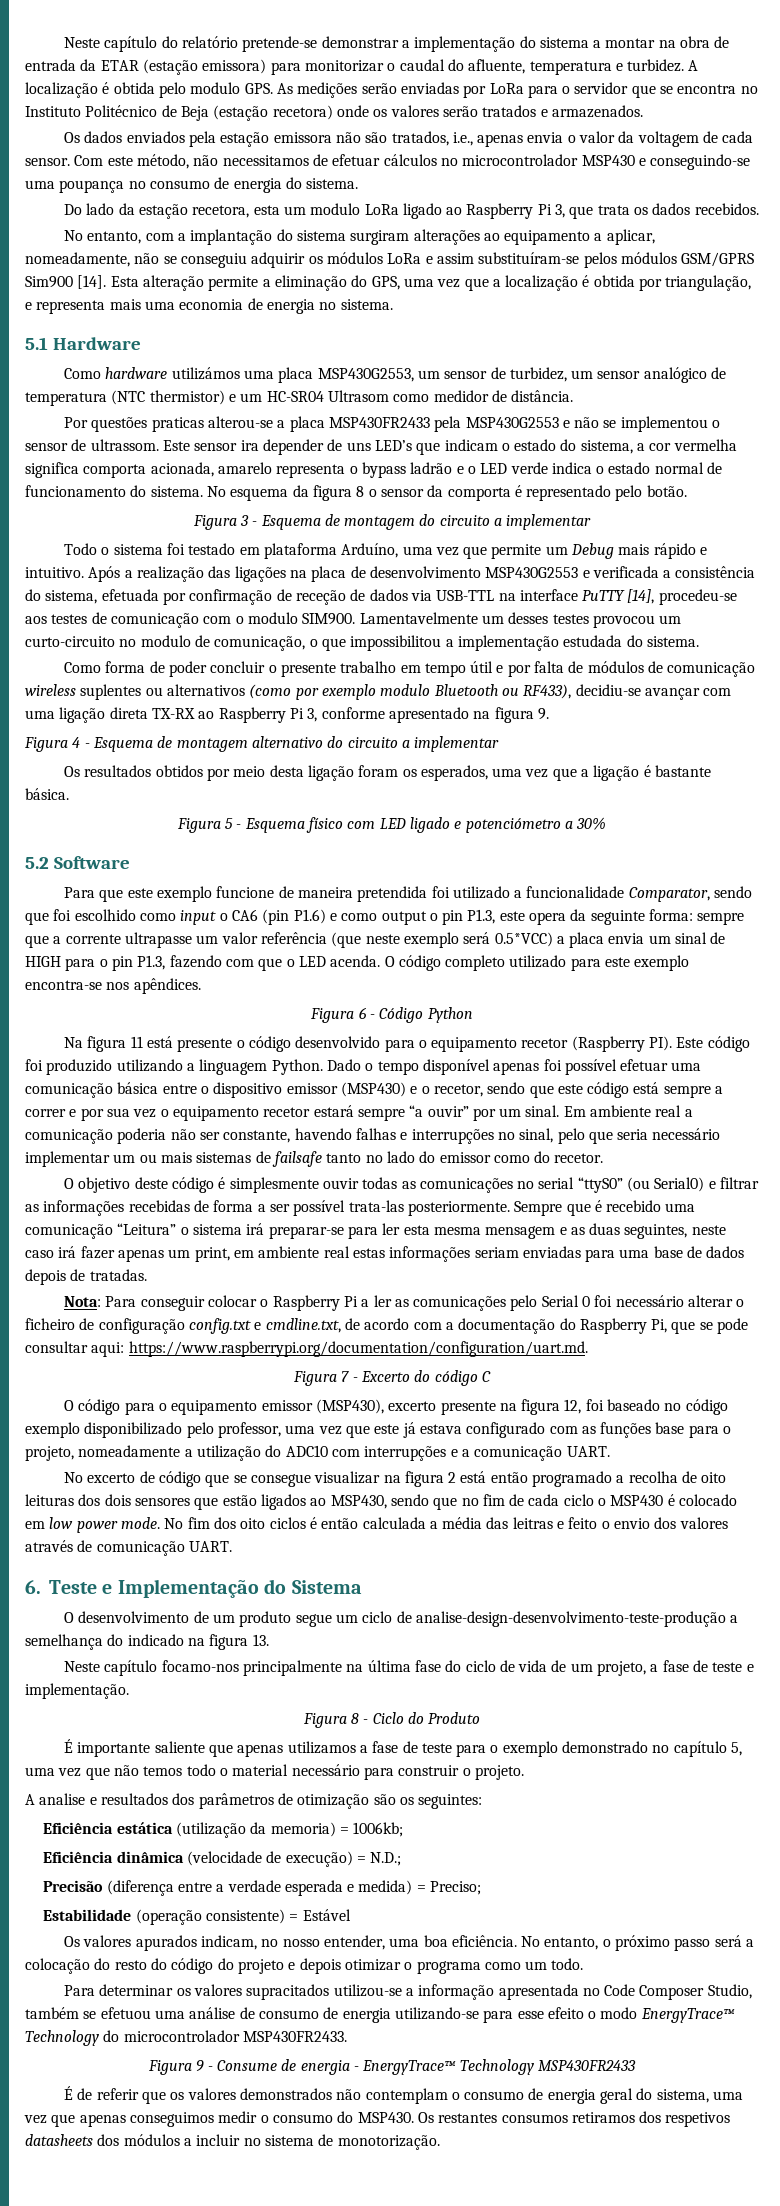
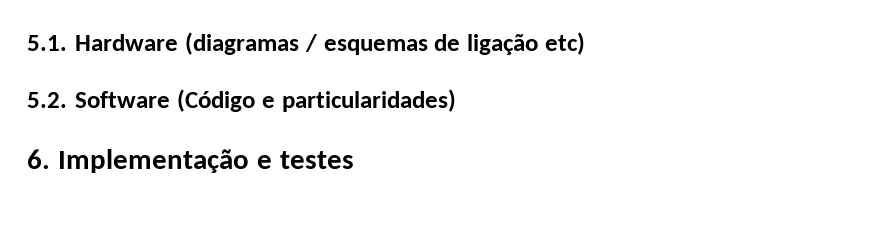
[63,36,730,52] [25,59,699,75] [25,82,758,98] [25,105,643,121] [63,131,754,147] [25,154,751,170] [25,177,359,193] [63,203,759,219] [63,229,655,245] [25,252,755,268] [25,275,752,291] [25,298,393,314] [25,337,141,350] [63,367,727,383] [25,390,574,406] [63,416,721,432] [25,439,737,455] [25,462,723,478] [25,485,687,501] [192,514,592,530] [63,543,708,559] [25,566,756,582] [25,589,737,605] [25,612,682,628] [25,635,699,651] [63,661,756,677] [25,684,732,700] [25,707,549,723] [24,736,500,752] [63,765,712,781] [25,788,69,800] [176,817,607,833] [25,856,130,869] [63,886,753,902] [25,909,745,925] [25,932,726,948] [25,955,690,971] [25,978,201,994] [310,1007,473,1023] [63,1036,750,1052] [25,1059,702,1075] [25,1082,724,1098] [25,1105,693,1121] [25,1128,721,1144] [25,1151,604,1167] [63,1177,760,1193] [25,1200,696,1216] [25,1223,726,1239] [25,1246,745,1262] [25,1269,147,1285] [63,1295,745,1311] [25,1318,749,1334] [25,1341,588,1357] [293,1370,491,1386] [63,1399,728,1415] [25,1422,732,1438] [25,1445,610,1461] [63,1471,727,1487] [25,1494,738,1510] [25,1517,728,1533] [25,1540,232,1556] [25,1579,362,1598] [63,1611,739,1627] [25,1634,269,1650] [63,1660,754,1676] [25,1683,129,1699] [302,1712,481,1728] [63,1739,743,1757] [25,1764,524,1780] [25,1793,483,1809] [43,1822,404,1838] [43,1851,402,1867] [43,1880,482,1896] [43,1909,351,1925] [63,1935,755,1951] [25,1958,584,1974] [63,1984,752,2000] [25,2007,735,2023] [25,2030,347,2046] [148,2059,636,2075] [63,2086,744,2104] [24,2111,731,2127] [25,2134,440,2150] Neste capítulo do relatório pretende-se demonstrar a implementação do sistema a montar na obra de entrada da ETAR (estação emissora) para monitorizar o caudal do afluente, temperatura e turbidez. A localização é obtida pelo modulo GPS. As medições serão enviadas por LoRa para o servidor que se encontra no Instituto Politécnico de Beja (estação recetora) onde os valores serão tratados e armazenados. // Os dados enviados pela estação emissora não são tratados, i.e., apenas envia o valor da voltagem de cada sensor. Com este método, não necessitamos de efetuar cálculos no microcontrolador MSP430 e conseguindo-se uma poupança no consumo de energia do sistema. // Do lado da estação recetora, esta um modulo LoRa ligado ao Raspberry Pi 3, que trata os dados recebidos. // No entanto, com a implantação do sistema surgiram alterações ao equipamento a aplicar, nomeadamente, não se conseguiu adquirir os módulos LoRa e assim substituíram-se pelos módulos GSM/GPRS Sim900 [14]. Esta alteração permite a eliminação do GPS, uma vez que a localização é obtida por triangulação, e representa mais uma economia de energia no sistema. // 5.1 Hardware // Como hardware utilizámos uma placa MSP430G2553, um sensor de turbidez, um sensor analógico de temperatura (NTC thermistor) e um HC-SR04 Ultrasom como medidor de distância. // Por questões praticas alterou-se a placa MSP430FR2433 pela MSP430G2553 e não se implementou o sensor de ultrassom. Este sensor ira depender de uns LED’s que indicam o estado do sistema, a cor vermelha significa comporta acionada, amarelo representa o bypass ladrão e o LED verde indica o estado normal de funcionamento do sistema. No esquema da figura 8 o sensor da comporta é representado pelo botão. // Figura 3 - Esquema de montagem do circuito a implementar // Todo o sistema foi testado em plataforma Arduíno, uma vez que permite um Debug mais rápido e intuitivo. Após a realização das ligações na placa de desenvolvimento MSP430G2553 e verificada a consistência do sistema, efetuada por confirmação de receção de dados via USB-TTL na interface PuTTY [14], procedeu-se aos testes de comunicação com o modulo SIM900. Lamentavelmente um desses testes provocou um curto-circuito no modulo de comunicação, o que impossibilitou a implementação estudada do sistema. // Como forma de poder concluir o presente trabalho em tempo útil e por falta de módulos de comunicação wireless suplentes ou alternativos (como por exemplo modulo Bluetooth ou RF433), decidiu-se avançar com uma ligação direta TX-RX ao Raspberry Pi 3, conforme apresentado na figura 9. // Figura 4 - Esquema de montagem alternativo do circuito a implementar // Os resultados obtidos por meio desta ligação foram os esperados, uma vez que a ligação é bastante básica. // Figura 5 - Esquema físico com LED ligado e potenciómetro a 30% // 5.2 Software // Para que este exemplo funcione de maneira pretendida foi utilizado a funcionalidade Comparator, sendo que foi escolhido como input o CA6 (pin P1.6) e como output o pin P1.3, este opera da seguinte forma: sempre que a corrente ultrapasse um valor referência (que neste exemplo será 0.5*VCC) a placa envia um sinal de HIGH para o pin P1.3, fazendo com que o LED acenda. O código completo utilizado para este exemplo encontra-se nos apêndices. // Figura 6 - Código Python // Na figura 11 está presente o código desenvolvido para o equipamento recetor (Raspberry PI). Este código foi produzido utilizando a linguagem Python. Dado o tempo disponível apenas foi possível efetuar uma comunicação básica entre o dispositivo emissor (MSP430) e o recetor, sendo que este código está sempre a correr e por sua vez o equipamento recetor estará sempre “a ouvir” por um sinal. Em ambiente real a comunicação poderia não ser constante, havendo falhas e interrupções no sinal, pelo que seria necessário implementar um ou mais sistemas de failsafe tanto no lado do emissor como do recetor. // O objetivo deste código é simplesmente ouvir todas as comunicações no serial “ttyS0” (ou Serial0) e filtrar as informações recebidas de forma a ser possível trata-las posteriormente. Sempre que é recebido uma comunicação “Leitura” o sistema irá preparar-se para ler esta mesma mensagem e as duas seguintes, neste caso irá fazer apenas um print, em ambiente real estas informações seriam enviadas para uma base de dados depois de tratadas. // Nota: Para conseguir colocar o Raspberry Pi a ler as comunicações pelo Serial 0 foi necessário alterar o ficheiro de configuração config.txt e cmdline.txt, de acordo com a documentação do Raspberry Pi, que se pode consultar aqui: https://www.raspberrypi.org/documentation/configuration/uart.md. // Figura 7 - Excerto do código C // O código para o equipamento emissor (MSP430), excerto presente na figura 12, foi baseado no código exemplo disponibilizado pelo professor, uma vez que este já estava configurado com as funções base para o projeto, nomeadamente a utilização do ADC10 com interrupções e a comunicação UART. // No excerto de código que se consegue visualizar na figura 2 está então programado a recolha de oito leituras dos dois sensores que estão ligados ao MSP430, sendo que no fim de cada ciclo o MSP430 é colocado em low power mode. No fim dos oito ciclos é então calculada a média das leitras e feito o envio dos valores através de comunicação UART. // 6. Teste e Implementação do Sistema // O desenvolvimento de um produto segue um ciclo de analise-design-desenvolvimento-teste-produção a semelhança do indicado na figura 13. // Neste capítulo focamo-nos principalmente na última fase do ciclo de vida de um projeto, a fase de teste e implementação. // Figura 8 - Ciclo do Produto // É importante saliente que apenas utilizamos a fase de teste para o exemplo demonstrado no capítulo 5, uma vez que não temos todo o material necessário para construir o projeto. // A analise e resultados dos parâmetros de otimização são os seguintes: // Eficiência estática (utilização da memoria) = 1006kb; // Eficiência dinâmica (velocidade de execução) = N.D.; // Precisão (diferença entre a verdade esperada e medida) = Preciso; // Estabilidade (operação consistente) = Estável // Os valores apurados indicam, no nosso entender, uma boa eficiência. No entanto, o próximo passo será a colocação do resto do código do projeto e depois otimizar o programa como um todo. // Para determinar os valores supracitados utilizou-se a informação apresentada no Code Composer Studio, também se efetuou uma análise de consumo de energia utilizando-se para esse efeito o modo EnergyTrace™ Technology do microcontrolador MSP430FR2433. // Figura 9 - Consume de energia - EnergyTrace™ Technology MSP430FR2433 // É de referir que os valores demonstrados não contemplam o consumo de energia geral do sistema, uma vez que apenas conseguimos medir o consumo do MSP430. Os restantes consumos retiramos dos respetivos datasheets dos módulos a incluir no sistema de monotorização. -> [27,32,585,55] [27,89,456,112] [27,149,354,173] 5.1. Hardware (diagramas / esquemas de ligação etc) // 5.2. Software (Código e particularidades) // 6. Implementação e testes

